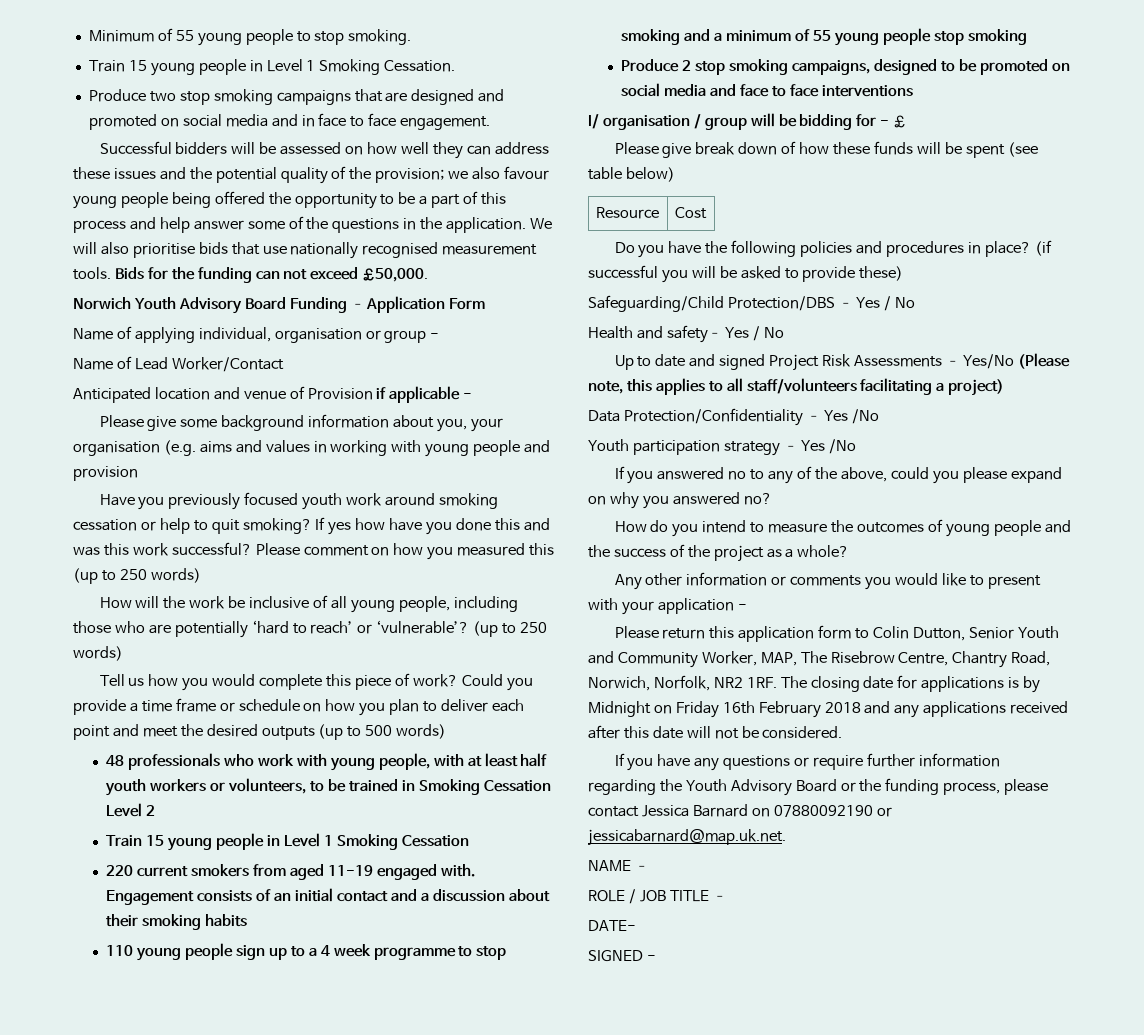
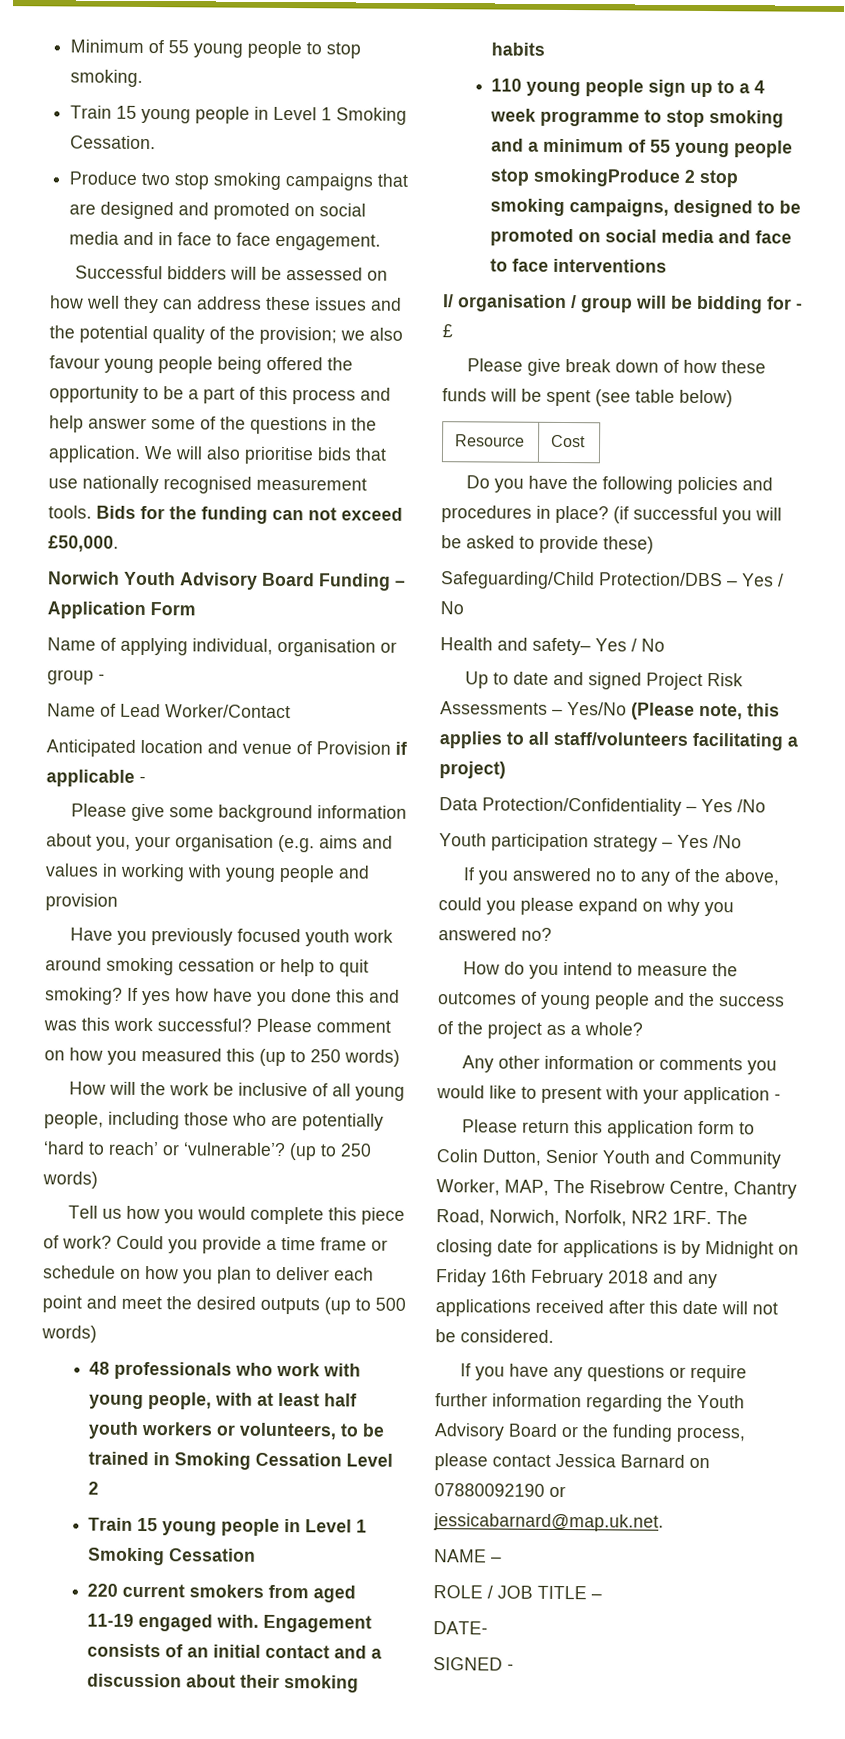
[967,29,1027,45] [621,59,680,72] smoking // Produce -> [533,168,682,187] smokingProduce

